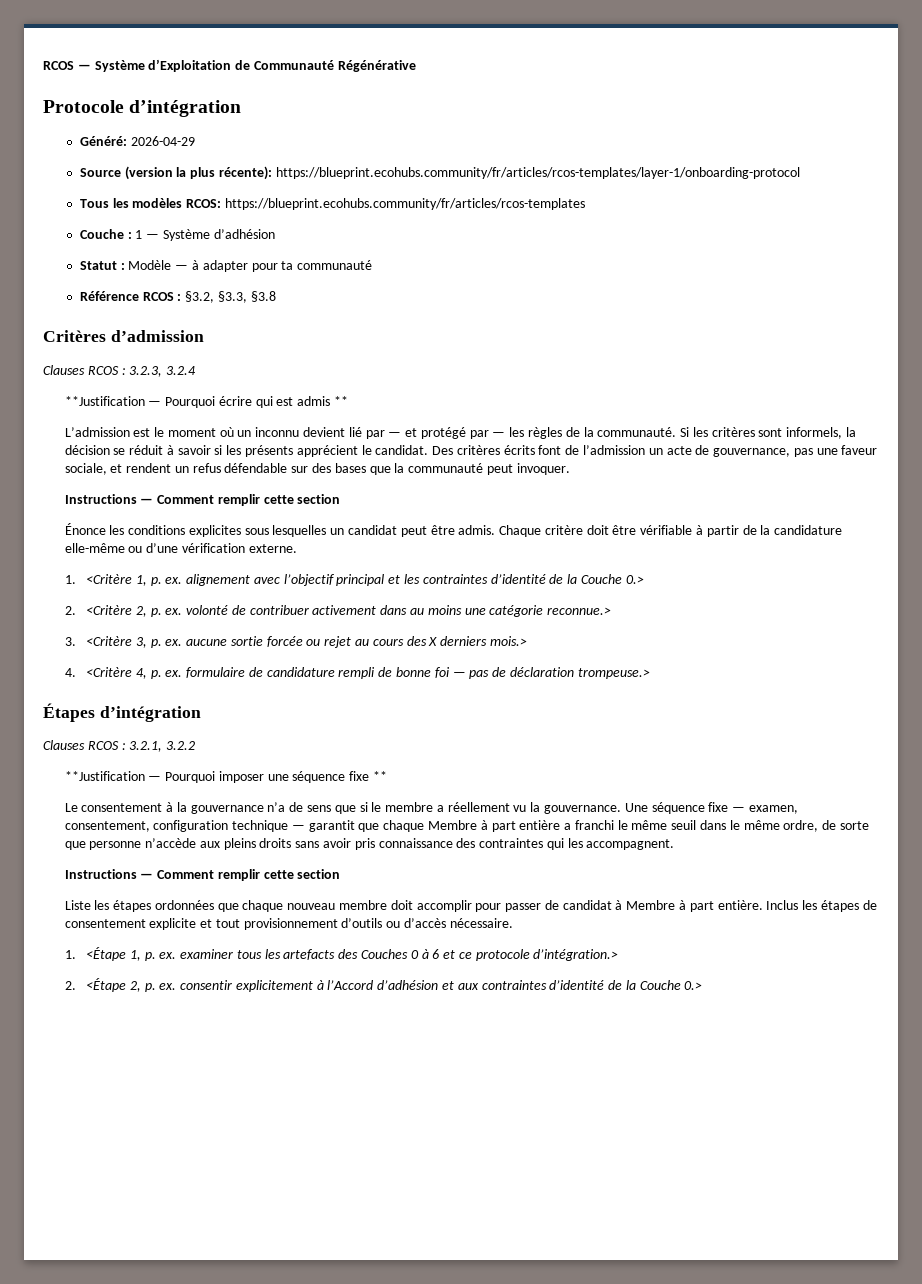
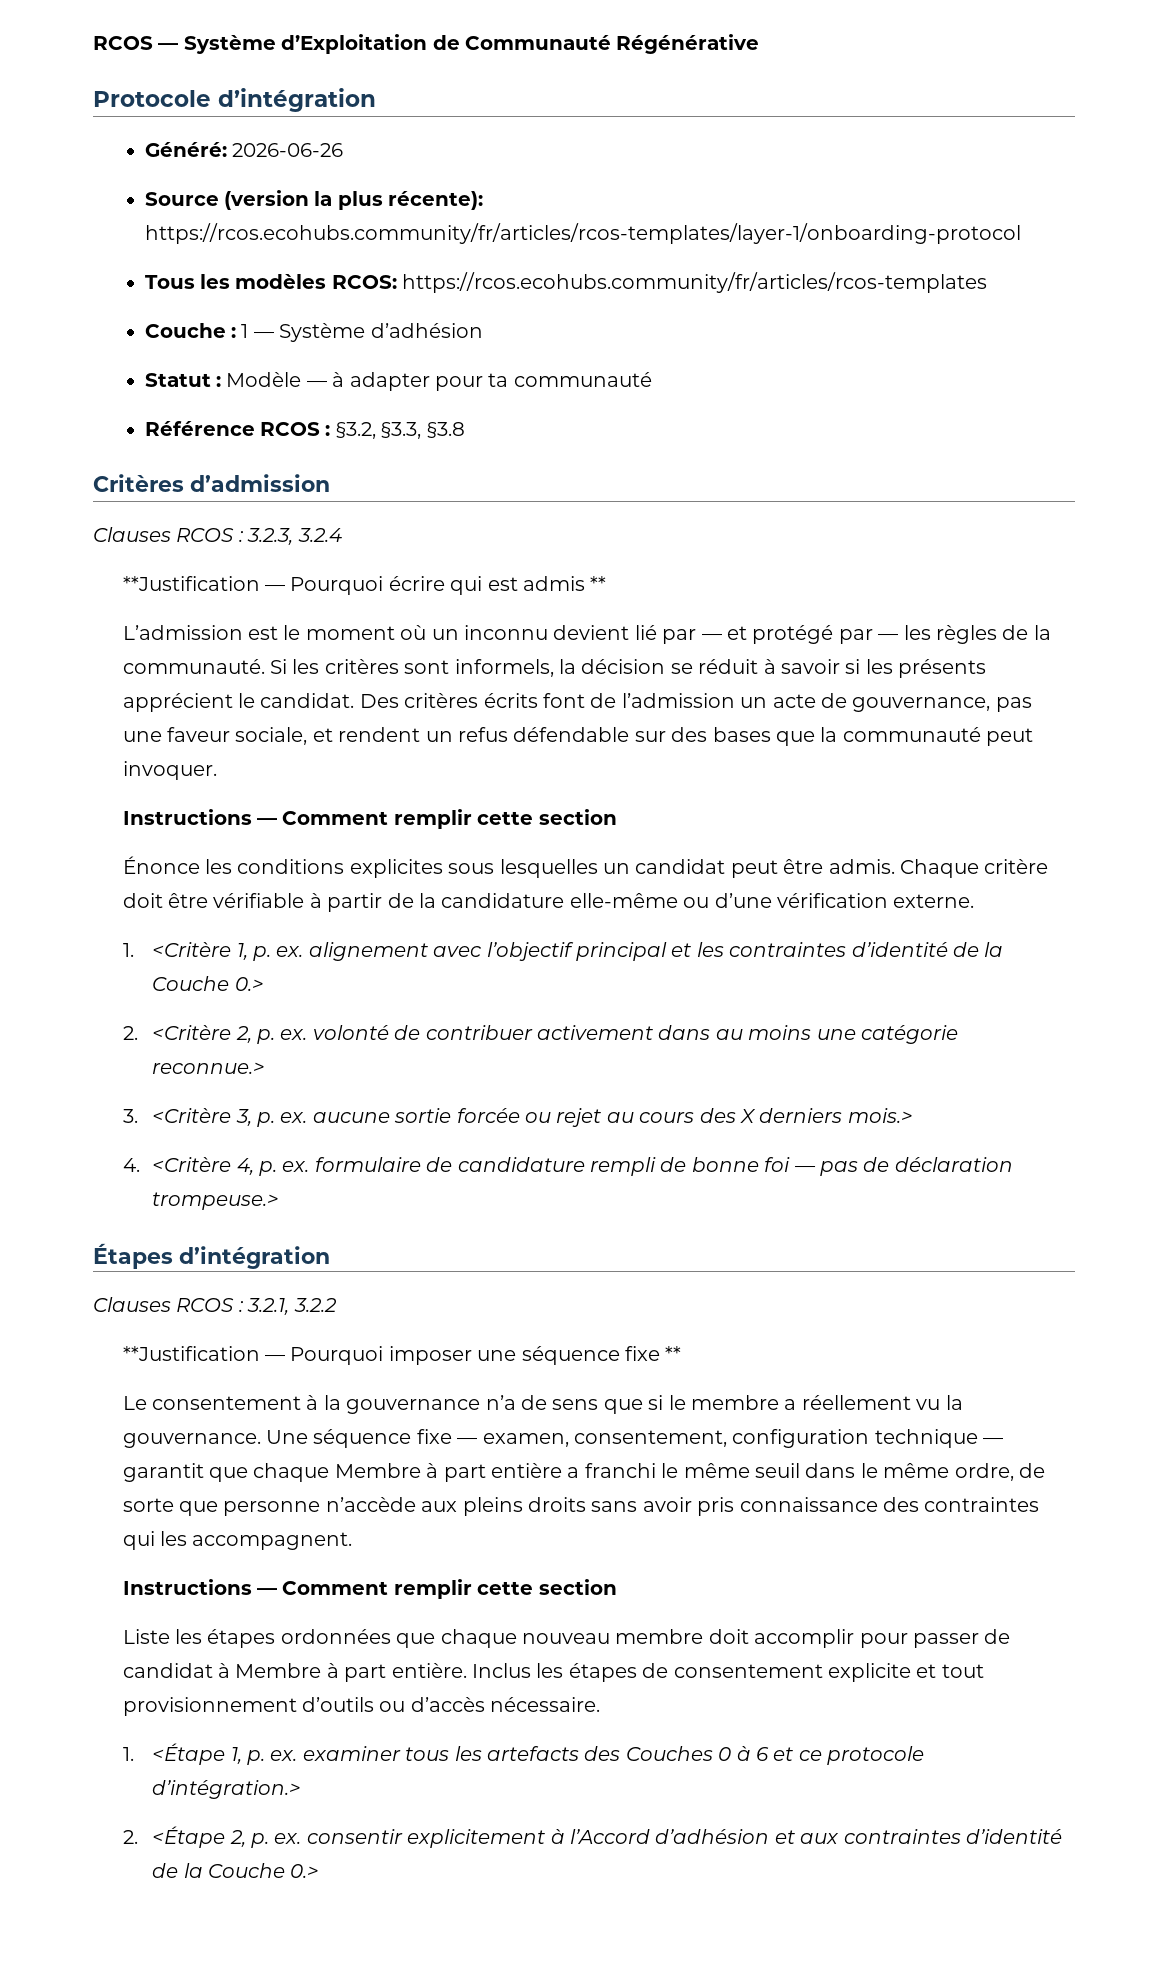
[130,136,195,146] 2026-04-29 -> [231,143,343,157] 2026-06-26
[275,167,800,179] https://blueprint.ecohubs.community/fr/articles/rcos-templates/layer-1/onboarding-protocol -> [144,223,1021,244] https://rcos.ecohubs.community/fr/articles/rcos-templates/layer-1/onboarding-protocol
[225,198,586,210] https://blueprint.ecohubs.community/fr/articles/rcos-templates -> [402,272,988,293] https://rcos.ecohubs.community/fr/articles/rcos-templates

